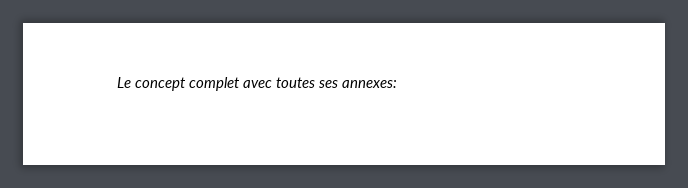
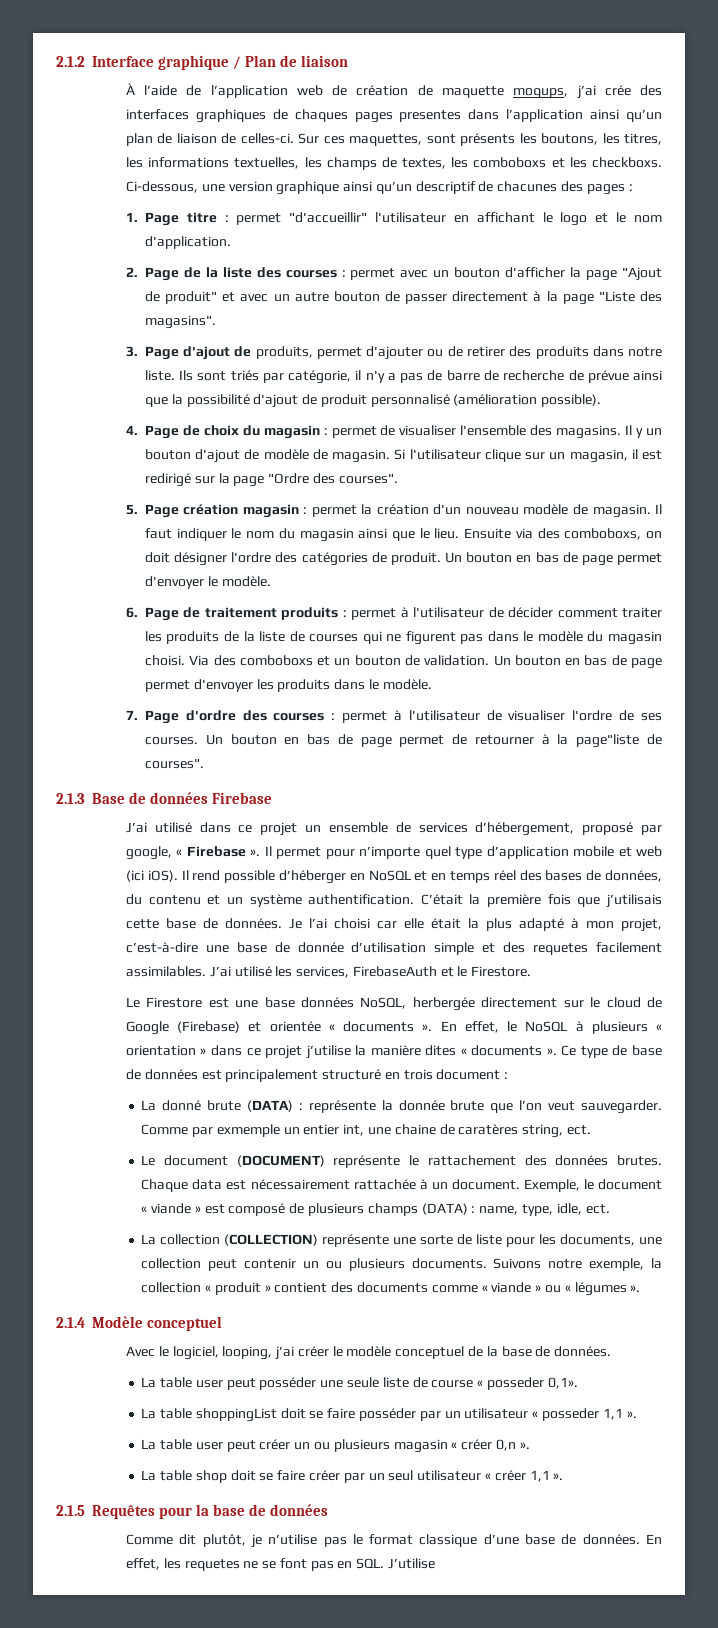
[117,77,398,91] Le concept complet avec toutes ses annexes: -> [56,55,348,70] [125,83,662,99] [125,109,663,123] [125,133,663,146] [125,157,663,170] [125,181,633,195] [125,212,662,226] [144,236,231,249] [125,267,663,281] [144,291,662,305] [144,315,216,329] [125,346,662,360] [144,370,662,384] [144,394,602,408] [125,425,663,439] [144,449,663,463] [144,473,398,487] [125,504,662,518] [144,528,662,542] [144,552,663,566] [144,576,271,589] [125,607,662,621] [144,631,663,645] [144,655,662,669] [144,679,432,692] [125,710,662,724] [144,734,662,748] [144,758,204,769] [56,792,272,804] [125,822,662,836] [125,846,662,860] [125,870,662,884] [125,894,662,908] [125,918,662,932] [125,942,662,955] [125,966,532,978] [125,997,663,1011] [125,1021,663,1035] [125,1045,663,1059] [125,1069,509,1082] [141,1100,662,1114] [141,1124,591,1138] [141,1155,662,1168] [141,1179,662,1192] [141,1203,610,1216] [141,1234,662,1247] [141,1258,662,1271] [141,1282,641,1296] [56,1316,222,1331] [125,1346,612,1360] [141,1377,578,1390] [141,1408,637,1422] [141,1439,530,1453] [141,1470,564,1483] [56,1504,328,1519] [125,1534,662,1548] [125,1558,435,1571] 2.1.2 Interface graphique / Plan de liaison // À l’aide de l’application web de création de maquette moqups, j’ai crée des interfaces graphiques de chaques pages presentes dans l’application ainsi qu’un plan de liaison de celles-ci. Sur ces maquettes, sont présents les boutons, les titres, les informations textuelles, les champs de textes, les comboboxs et les checkboxs. Ci-dessous, une version graphique ainsi qu’un descriptif de chacunes des pages : // 1. Page titre : permet "d'accueillir" l'utilisateur en affichant le logo et le nom d'application. // 2. Page de la liste des courses : permet avec un bouton d'afficher la page "Ajout de produit" et avec un autre bouton de passer directement à la page "Liste des magasins". // 3. Page d'ajout de produits, permet d'ajouter ou de retirer des produits dans notre liste. Ils sont triés par catégorie, il n'y a pas de barre de recherche de prévue ainsi que la possibilité d'ajout de produit personnalisé (amélioration possible). // 4. Page de choix du magasin : permet de visualiser l'ensemble des magasins. Il y un bouton d'ajout de modèle de magasin. Si l'utilisateur clique sur un magasin, il est redirigé sur la page "Ordre des courses". // 5. Page création magasin : permet la création d'un nouveau modèle de magasin. Il faut indiquer le nom du magasin ainsi que le lieu. Ensuite via des comboboxs, on doit désigner l'ordre des catégories de produit. Un bouton en bas de page permet d'envoyer le modèle. // 6. Page de traitement produits : permet à l'utilisateur de décider comment traiter les produits de la liste de courses qui ne figurent pas dans le modèle du magasin choisi. Via des comboboxs et un bouton de validation. Un bouton en bas de page permet d'envoyer les produits dans le modèle. // 7. Page d'ordre des courses : permet à l'utilisateur de visualiser l'ordre de ses courses. Un bouton en bas de page permet de retourner à la page"liste de courses". // 2.1.3 Base de données Firebase // J’ai utilisé dans ce projet un ensemble de services d’hébergement, proposé par google, « Firebase ». Il permet pour n’importe quel type d’application mobile et web (ici iOS). Il rend possible d’héberger en NoSQL et en temps réel des bases de données, du contenu et un système authentification. C’était la première fois que j’utilisais cette base de données. Je l’ai choisi car elle était la plus adapté à mon projet, c’est-à-dire une base de donnée d’utilisation simple et des requetes facilement assimilables. J’ai utilisé les services, FirebaseAuth et le Firestore. // Le Firestore est une base données NoSQL, herbergée directement sur le cloud de Google (Firebase) et orientée « documents ». En effet, le NoSQL à plusieurs « orientation » dans ce projet j’utilise la manière dites « documents ». Ce type de base de données est principalement structuré en trois document : // La donné brute (DATA) : représente la donnée brute que l’on veut sauvegarder. Comme par exmemple un entier int, une chaine de caratères string, ect. // Le document (DOCUMENT) représente le rattachement des données brutes. Chaque data est nécessairement rattachée à un document. Exemple, le document « viande » est composé de plusieurs champs (DATA) : name, type, idle, ect. // La collection (COLLECTION) représente une sorte de liste pour les documents, une collection peut contenir un ou plusieurs documents. Suivons notre exemple, la collection « produit » contient des documents comme « viande » ou « légumes ». // 2.1.4 Modèle conceptuel // Avec le logiciel, looping, j’ai créer le modèle conceptuel de la base de données. // La table user peut posséder une seule liste de course « posseder 0,1». // La table shoppingList doit se faire posséder par un utilisateur « posseder 1,1 ». // La table user peut créer un ou plusieurs magasin « créer 0,n ». // La table shop doit se faire créer par un seul utilisateur « créer 1,1 ». // 2.1.5 Requêtes pour la base de données // Comme dit plutôt, je n’utilise pas le format classique d’une base de données. En effet, les requetes ne se font pas en SQL. J’utilise

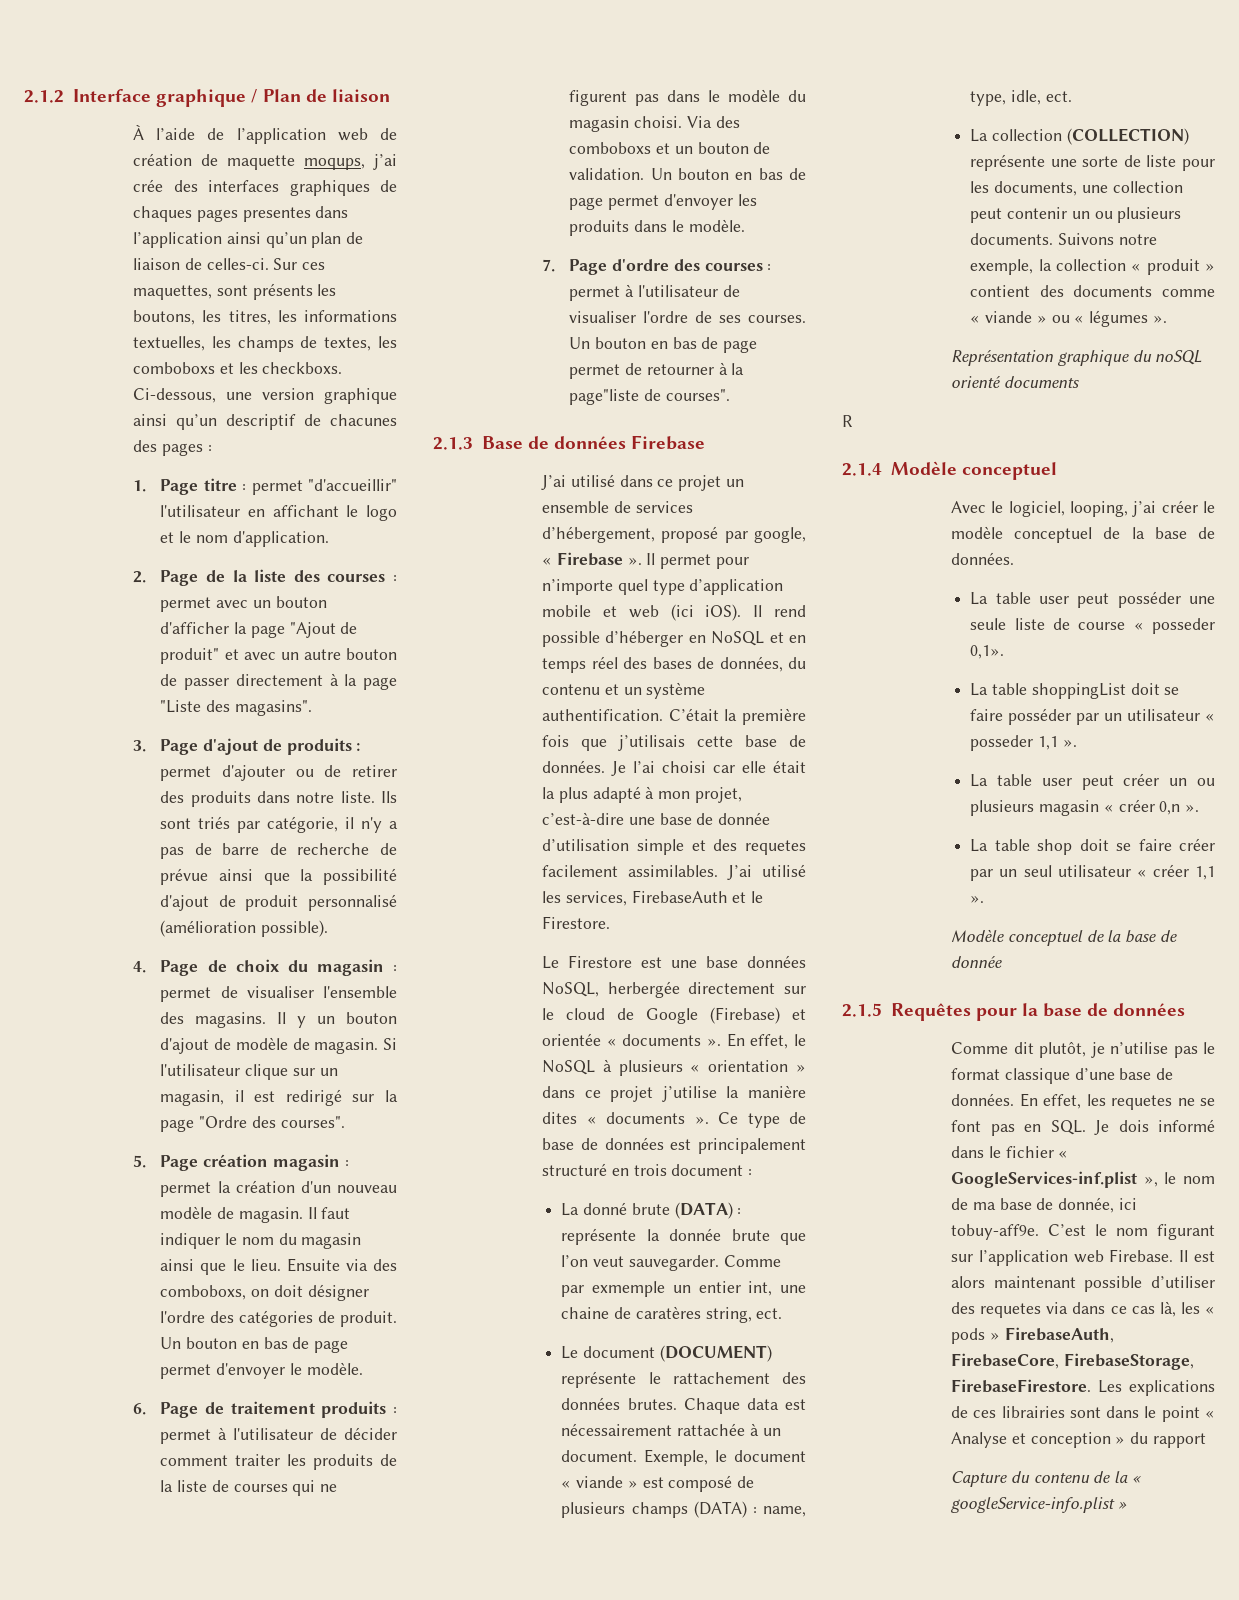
[255,346,313,359] produits, -> [286,738,361,755] produits :
(641, 1288) none -> [951,350,1203,366] [951,376,1079,388] [842,415,853,427] // Représentation graphique du noSQL orienté documents // R
(564, 1476) none -> [951,929,1177,946] [951,956,1003,968] // Modèle conceptuel de la base de donnée
[387,1558,435,1569] J’utilise -> [1094,1119,1215,1135] [951,1146,1069,1158] [951,1171,1215,1188] [951,1197,1137,1213] [951,1224,1215,1240] [951,1249,1215,1266] [951,1276,1215,1292] [951,1301,1215,1318] [951,1327,1114,1344] [951,1353,1194,1370] [951,1379,1215,1396] [951,1406,1215,1422] [951,1432,1206,1448] [951,1471,1141,1487] [951,1497,1127,1513] Je dois informé dans le fichier « GoogleServices-inf.plist », le nom de ma base de donnée, ici tobuy-aff9e. C’est le nom figurant sur l’application web Firebase. Il est alors maintenant possible d’utiliser des requetes via dans ce cas là, les « pods » FirebaseAuth, FirebaseCore, FirebaseStorage, FirebaseFirestore. Les explications de ces librairies sont dans le point « Analyse et conception » du rapport // Capture du contenu de la « googleService-info.plist »

